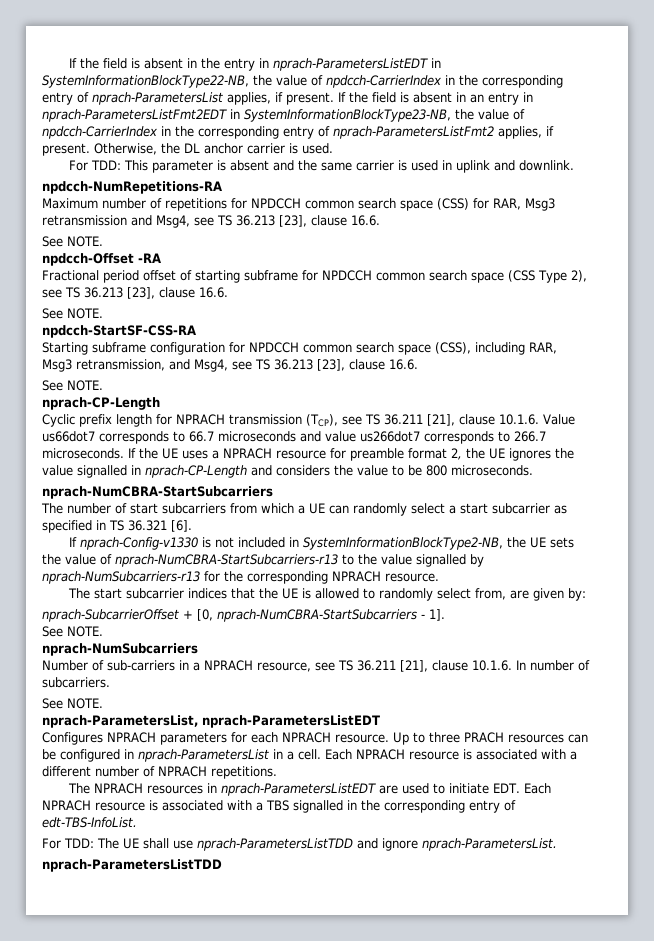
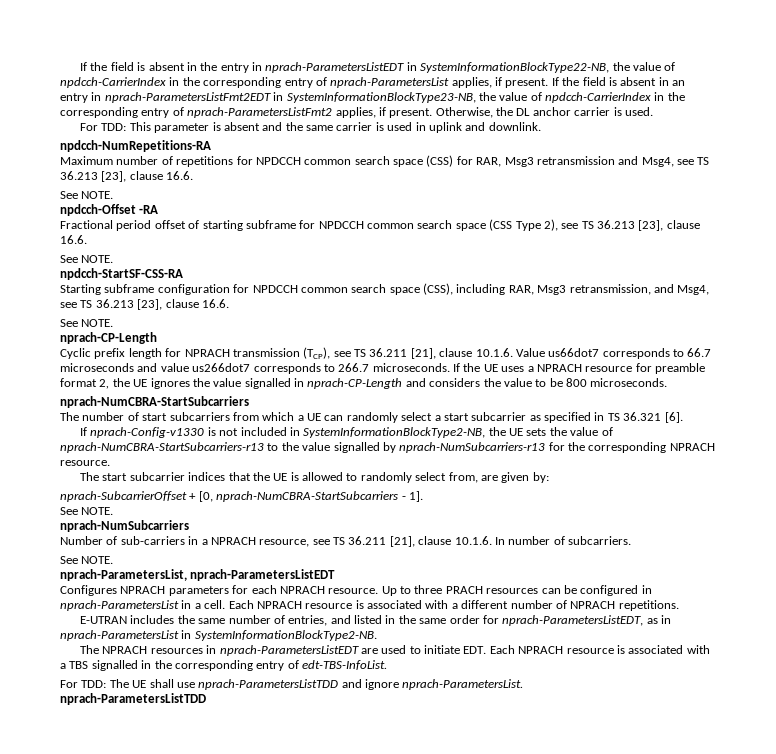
(277, 772) none -> [80,615,672,626] [60,630,377,641] // E-UTRAN includes the same number of entries, and listed in the same order for nprach-ParametersListEDT, as in nprach-ParametersList in SystemInformationBlockType2-NB.

